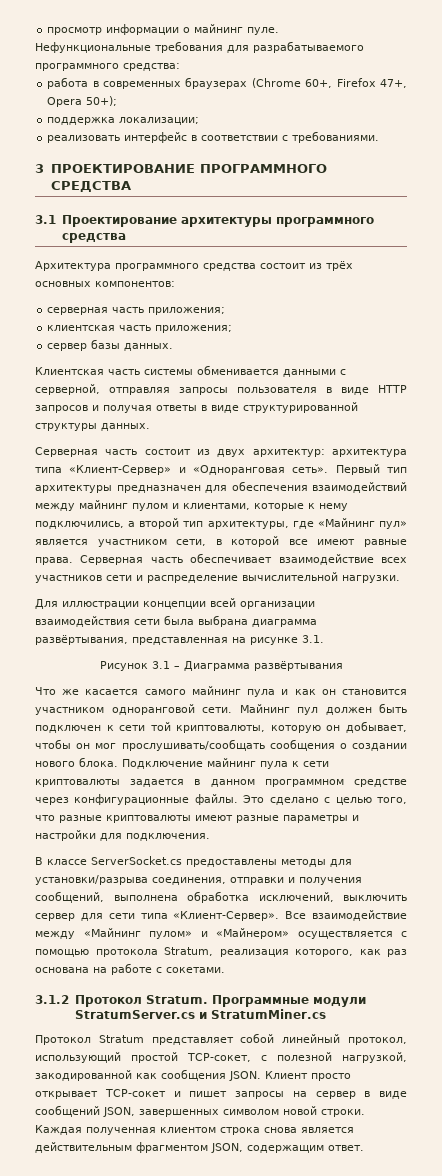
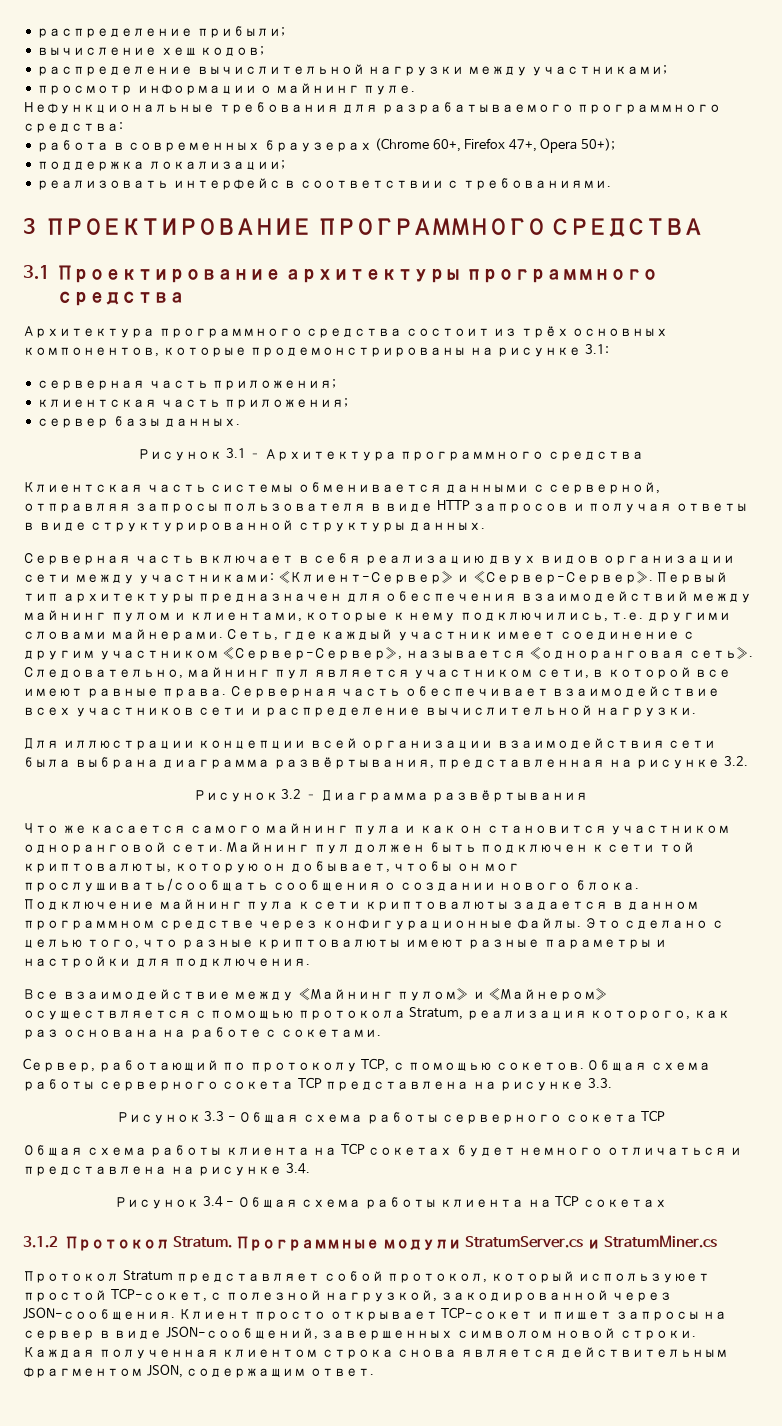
(47, 31) none -> [37,26,285,38] [37,46,265,56] [37,64,668,76] распределение прибыли; // вычисление хеш кодов; // распределение вычислительной нагрузки между участниками; //
[95,281,175,287] компонентов: -> [23,344,609,357] компонентов, которые продемонстрированы на рисунке 3.1:
(174, 347) none -> [138,448,644,461] // Рисунок 3.1 – Архитектура программного средства
[144,449,407,457] [35,465,329,475] состоит из двух архитектур: архитектура типа «Клиент-Сервер» и «Одноранговая сеть». -> [198,553,736,565] [23,570,653,584] включает в себя реализацию двух видов организации сети между участниками: «Клиент-Сервер» и «Сервер-Сервер».
[128,518,408,529] а второй тип архитектуры, где «Майнинг пул» -> [611,612,731,622] [23,629,696,641] [23,646,753,660] [23,667,311,679] т.е. другими словами майнерами. Сеть, где каждый участник имеет соединение с другим участником «Сервер-Сервер», называется «одноранговая сеть». Следовательно, майнинг пул
[302,635,324,643] [99,661,170,671] 3.1. // Рисунок 3.1 -> [723,756,748,766] [193,789,302,802] 3.2. // Рисунок 3.2
[35,856,352,867] [35,875,362,885] [35,891,407,903] [35,911,280,921] В классе ServerSocket.cs предоставлены методы для установки/разрыва соединения, отправки и получения сообщений, выполнена обработка исключений, выключить сервер для сети типа «Клиент-Сервер». -> (311, 962) none
(225, 970) none -> [23,1058,711,1072] [23,1077,612,1091] [116,1110,666,1124] [23,1143,743,1157] [23,1163,310,1176] [115,1195,667,1209] // Cервер, работающий по протоколу TCP, с помощью сокетов. Общая схема работы серверного сокета TCP представлена на рисунке 3.3. // Рисунок 3.3 - Общая схема работы серверного сокета TCP // Общая схема работы клиента на TCP сокетах будет немного отличаться и представлена на рисунке 3.4. // Рисунок 3.4 - Общая схема работы клиента на TCP сокетах
[282,1034,408,1045] [35,1052,121,1063] линейный протокол, использующий -> [387,1271,711,1283] протокол, который используюет
[136,1069,261,1081] как сообщения JSON. -> [612,1292,673,1302] [23,1307,175,1320] через JSON-сообщения.
[35,1105,135,1117] сообщений JSON, -> [165,1326,318,1340] JSON-сообщений,

